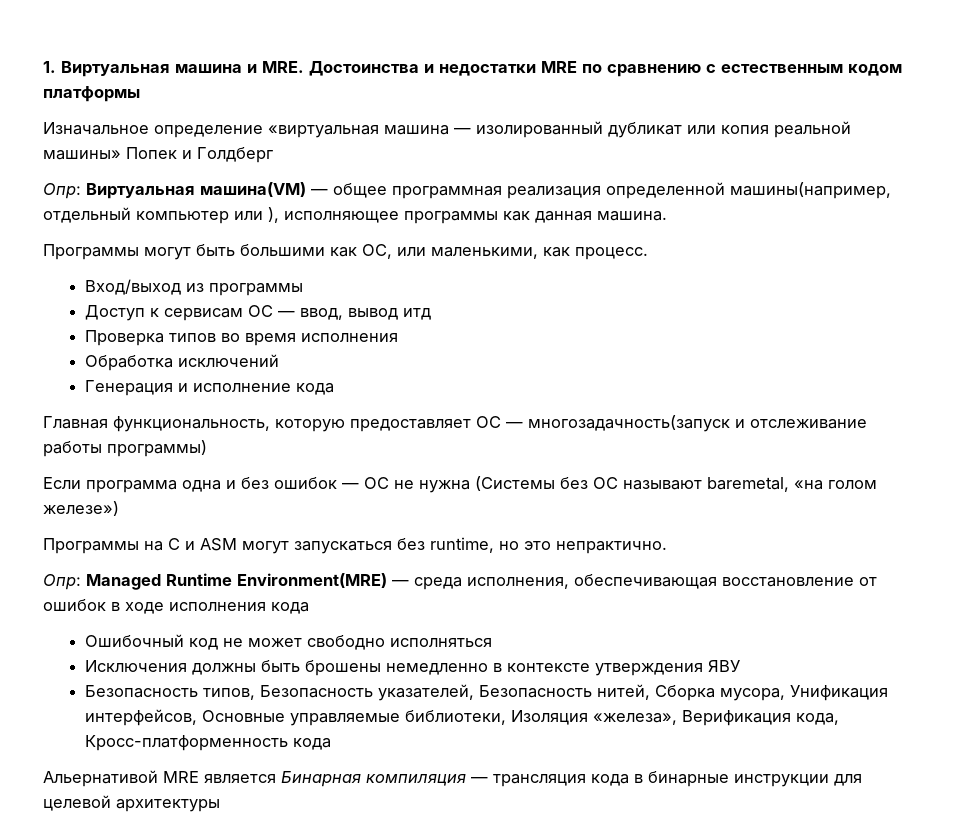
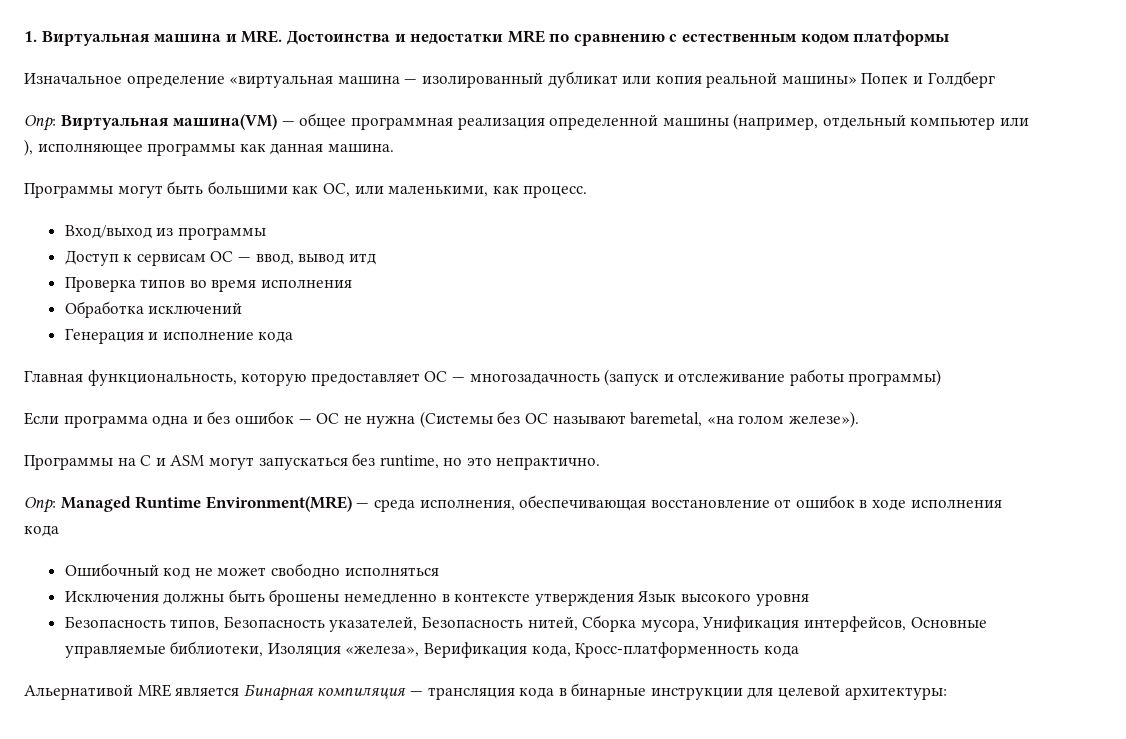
[730,182,891,199] машины(например, -> [662,113,819,130] машины (например,
[528,415,730,432] многозадачность(запуск -> [469,369,660,386] многозадачность (запуск
[43,501,119,516] железе») -> [789,411,860,428] железе»).
[707,660,740,672] ЯВУ -> [638,590,809,606] Язык высокого уровня
[116,799,220,812] архитектуры -> [844,687,947,700] архитектуры:

